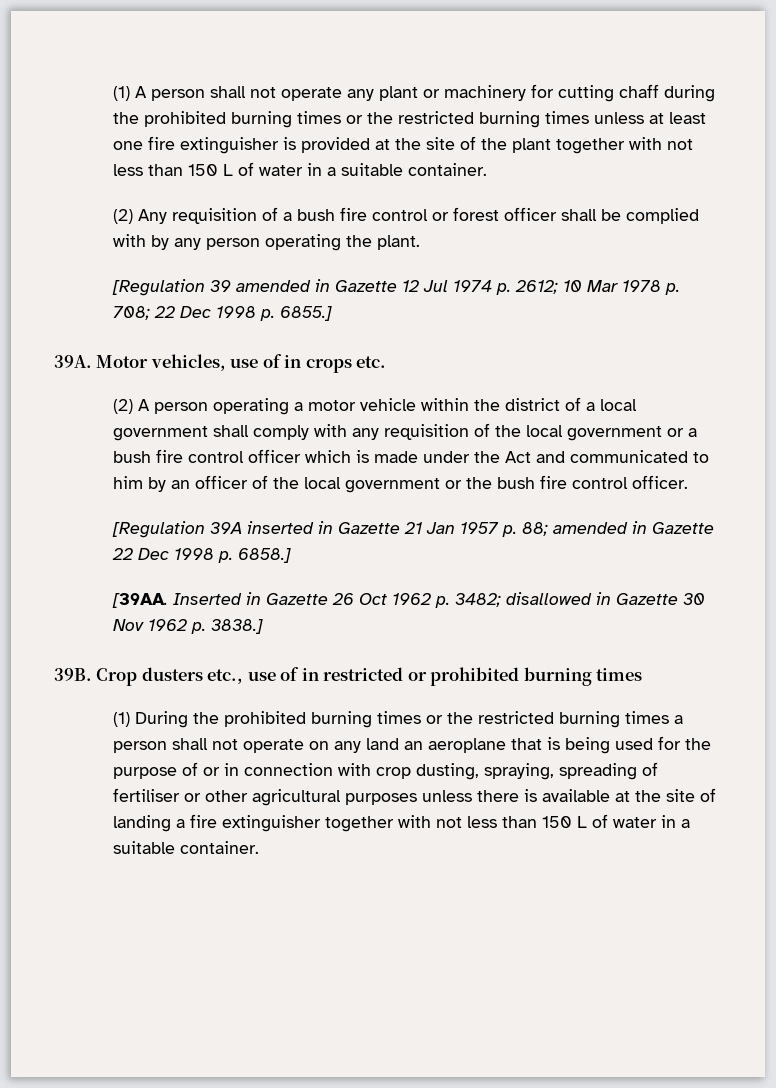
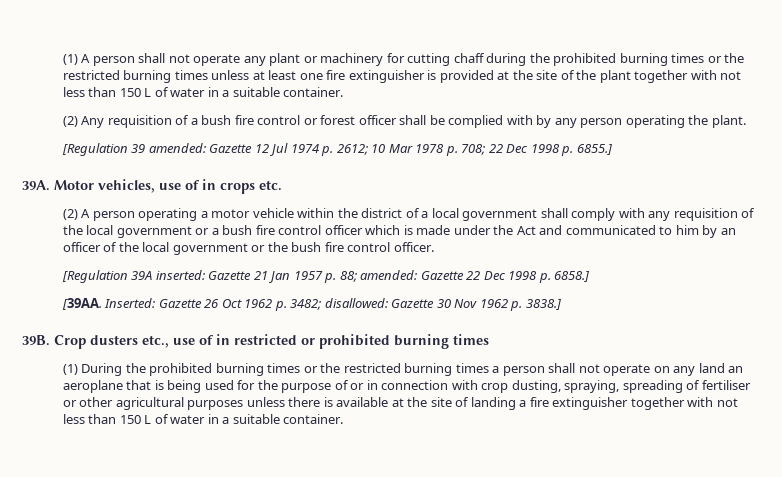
[236,279,331,292] amended in -> [148,143,206,153] amended:
[247,521,334,534] inserted in -> [155,270,205,280] inserted:
[553,521,648,534] amended in -> [360,270,418,280] amended:
[173,592,262,605] Inserted in -> [104,298,156,308] Inserted:
[506,592,612,605] disallowed in -> [324,298,388,308] disallowed:

